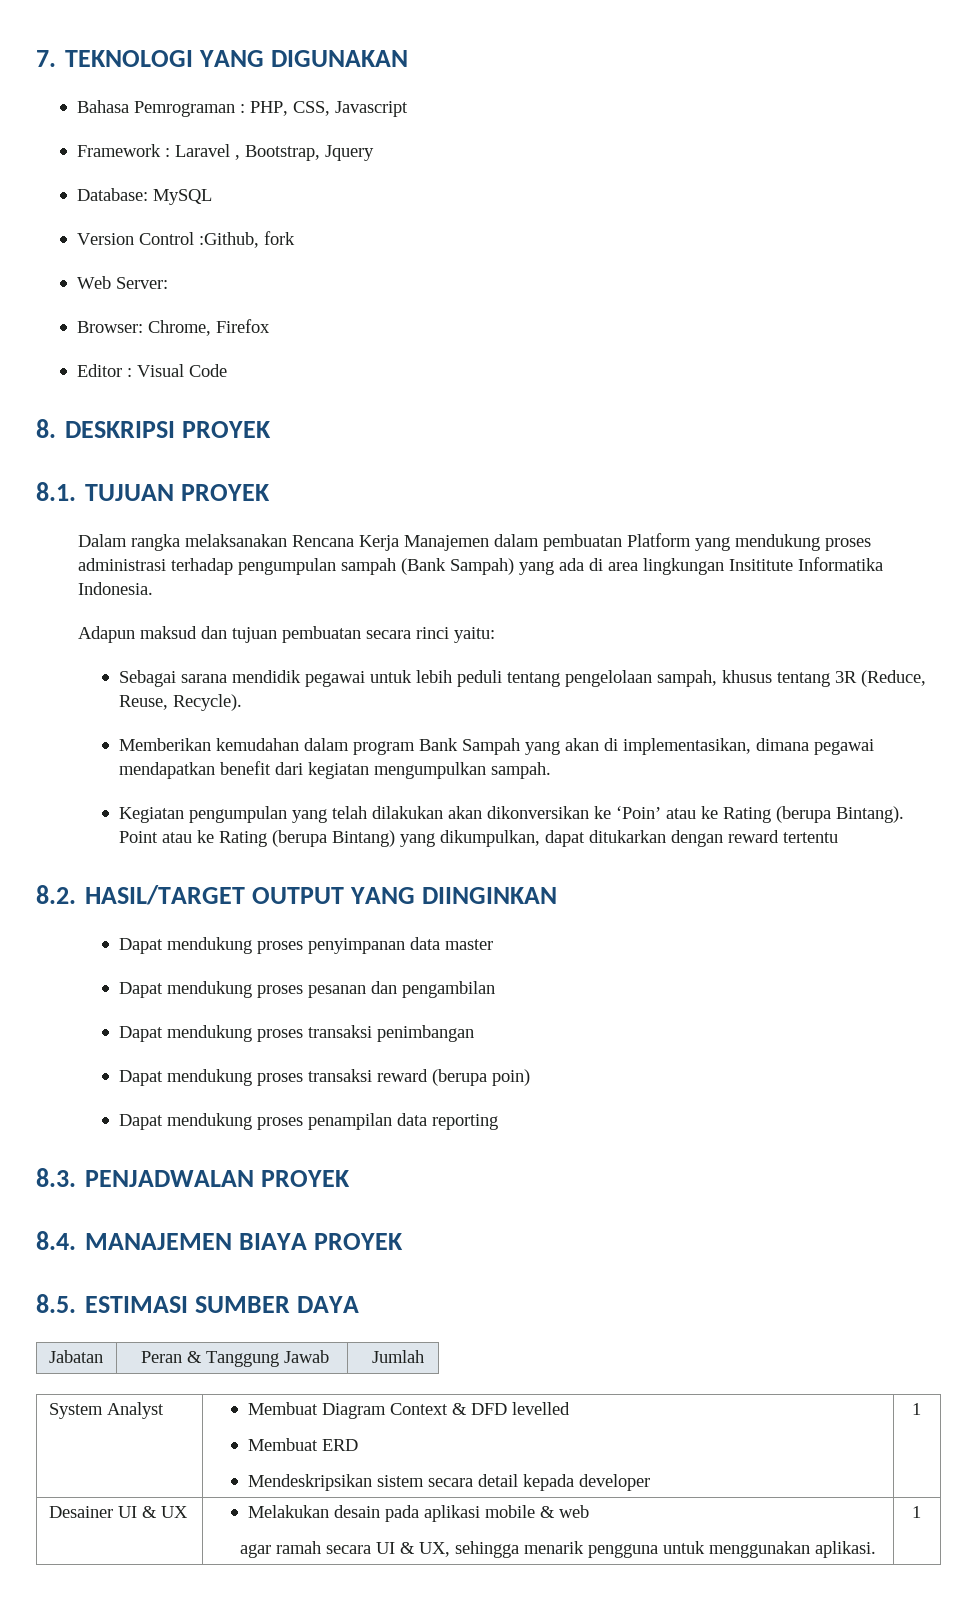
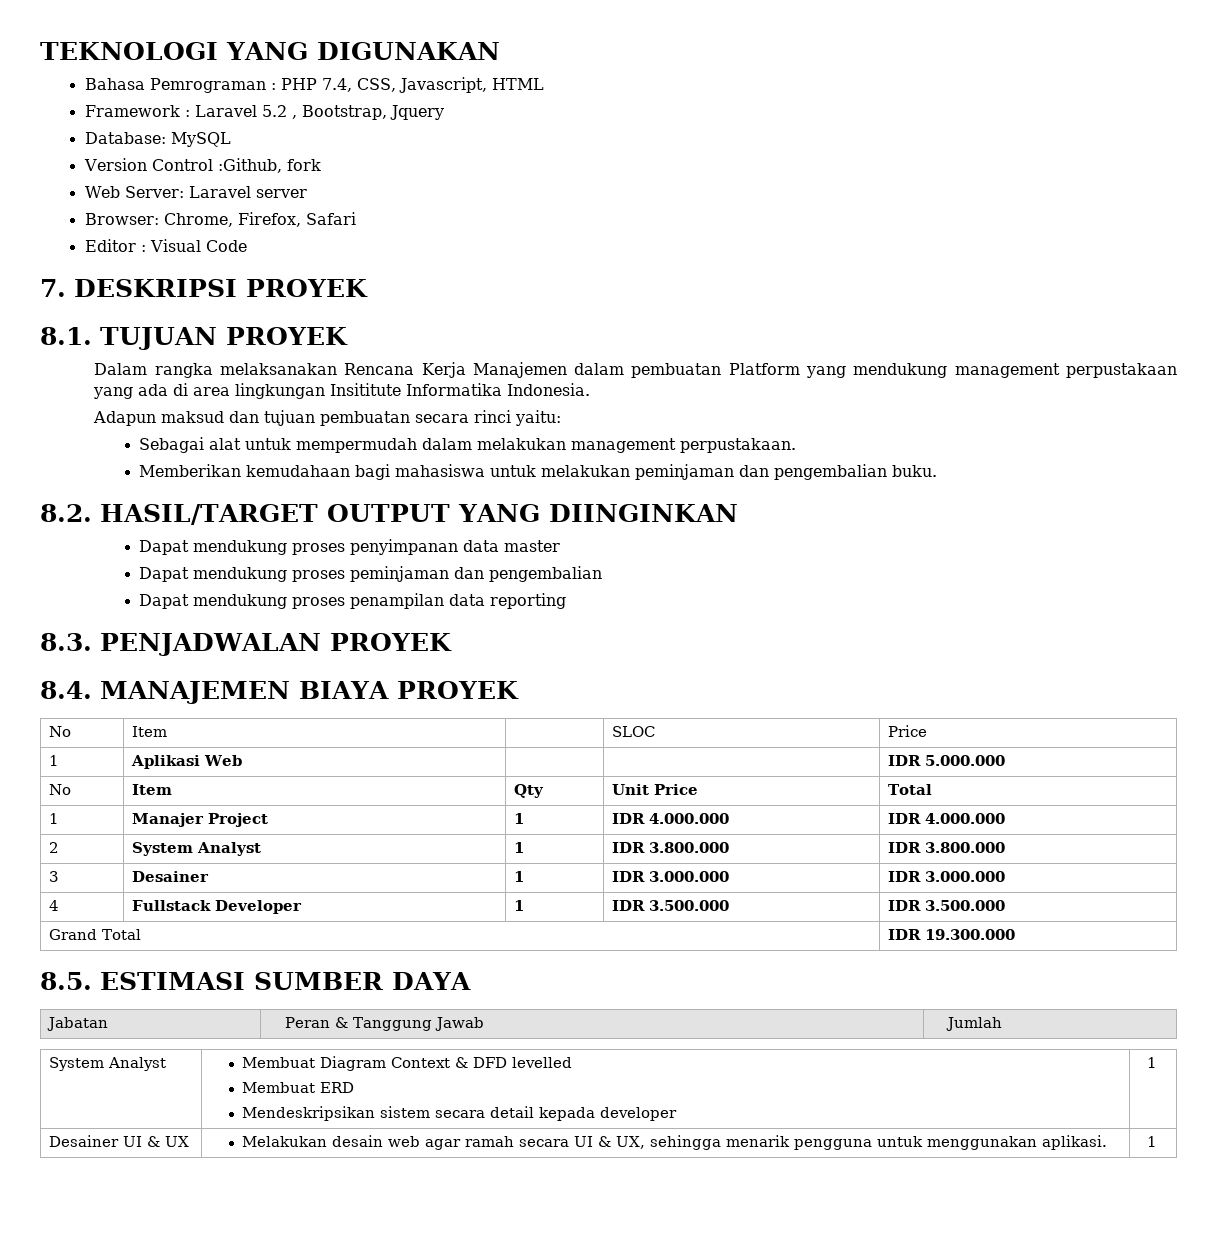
[36,50,56,67] 7. -> (40, 51) none
[250,101,409,117] PHP, CSS, Javascript -> [280,77,544,93] PHP 7.4, CSS, Javascript, HTML
(231, 150) none -> [261,105,287,117] 5.2
(169, 283) none -> [188,186,307,198] Laravel server
[216,319,271,333] Firefox -> [237,212,356,227] Firefox, Safari
[36,419,56,438] 8. -> [40,279,66,297] 7.
[824,538,871,551] [77,558,514,575] proses administrasi terhadap pengumpulan sampah (Bank Sampah) -> [954,363,1177,378] management perpustakaan
[180,670,926,687] [118,694,242,711] [118,738,874,755] [118,761,551,779] [118,806,904,823] [118,830,838,847] sarana mendidik pegawai untuk lebih peduli tentang pengelolaan sampah, khusus tentang 3R (Reduce, Reuse, Recycle). // Memberikan kemudahan dalam program Bank Sampah yang akan di implementasikan, dimana pegawai mendapatkan benefit dari kegiatan mengumpulkan sampah. // Kegiatan pengumpulan yang telah dilakukan akan dikonversikan ke ‘Poin’ atau ke Rating (berupa Bintang). Point atau ke Rating (berupa Bintang) yang dikumpulkan, dapat ditukarkan dengan reward tertentu -> [209,438,797,453] [139,464,938,480] alat untuk mempermudah dalam melakukan management perpustakaan. // Memberikan kemudahaan bagi mahasiswa untuk melakukan peminjaman dan pengembalian buku.
[307,981,495,998] [118,1025,474,1042] [118,1069,530,1086] pesanan dan pengambilan // Dapat mendukung proses transaksi penimbangan // Dapat mendukung proses transaksi reward (berupa poin) -> [350,566,603,582] peminjaman dan pengembalian
(404, 1241) none -> [49,726,72,737] [132,726,168,737] [612,726,656,737] [888,725,928,737] [49,755,60,766] [131,755,243,769] [888,755,1006,766] [49,784,72,795] [132,784,173,795] [514,784,545,798] [612,784,699,795] [888,784,933,795] [49,813,60,824] [132,813,269,827] [514,813,525,824] [612,813,730,824] [888,813,1006,824] [49,842,60,853] [132,842,262,856] [514,842,525,853] [612,842,730,853] [888,842,1006,853] [49,871,60,882] [132,871,210,882] [514,871,525,882] [612,871,730,882] [888,871,1006,882] [49,900,60,911] [132,900,303,914] [514,900,525,911] [612,900,730,911] [888,900,1006,911] [49,929,142,940] [888,929,1016,940] // No | Item | | SLOC | Price // 1 | Aplikasi Web | | | IDR 5.000.000 // No | Item | Qty | Unit Price | Total // 1 | Manajer Project | 1 | IDR 4.000.000 | IDR 4.000.000 // 2 | System Analyst | 1 | IDR 3.800.000 | IDR 3.800.000 // 3 | Desainer | 1 | IDR 3.000.000 | IDR 3.000.000 // 4 | Fullstack Developer | 1 | IDR 3.500.000 | IDR 3.500.000 // Grand Total | IDR 19.300.000
[384,1505,555,1522] pada aplikasi mobile & -> (384, 1141) none
(589, 1511) // -> (421, 1141) none

